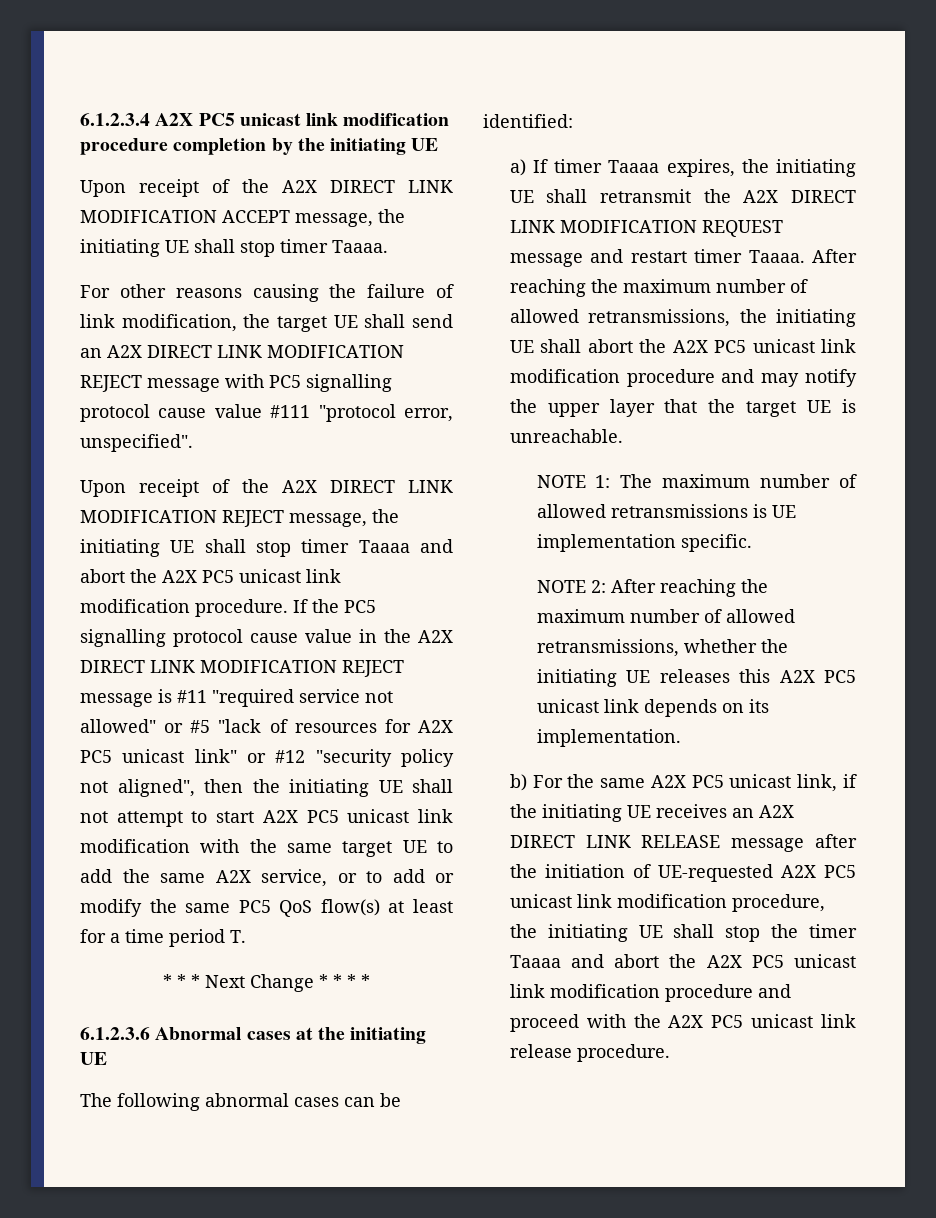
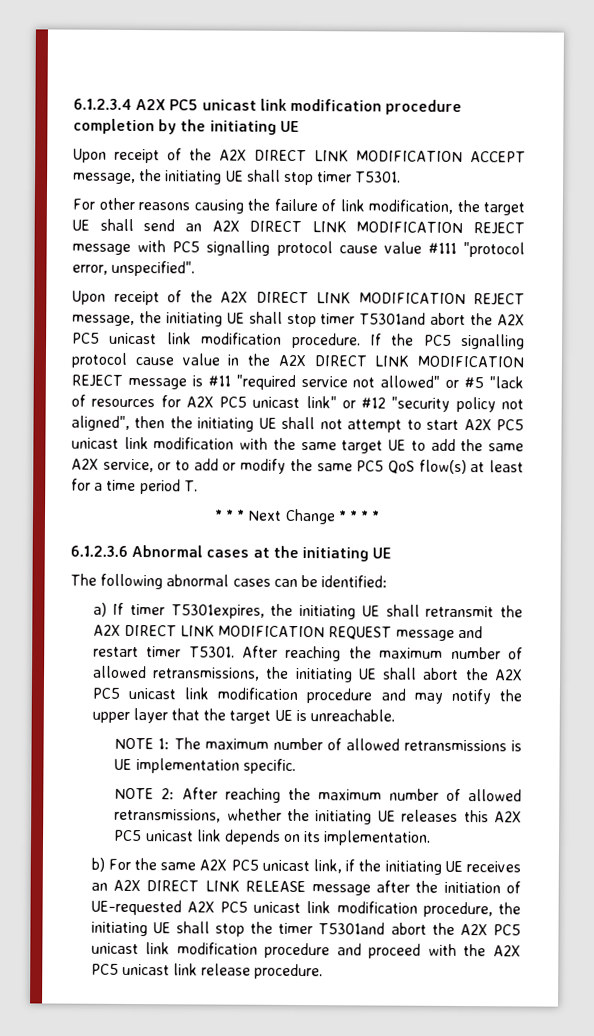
[332,240,388,253] Taaaa. -> [355,171,402,183] T5301.
[358,539,453,553] Taaaa and -> [359,312,427,325] T5301and
[608,159,735,177] Taaaa expires, -> [170,604,265,619] T5301expires,
[748,250,805,263] Taaaa. -> [188,646,235,658] T5301.
[509,954,604,968] Taaaa and -> [318,922,386,935] T5301and

